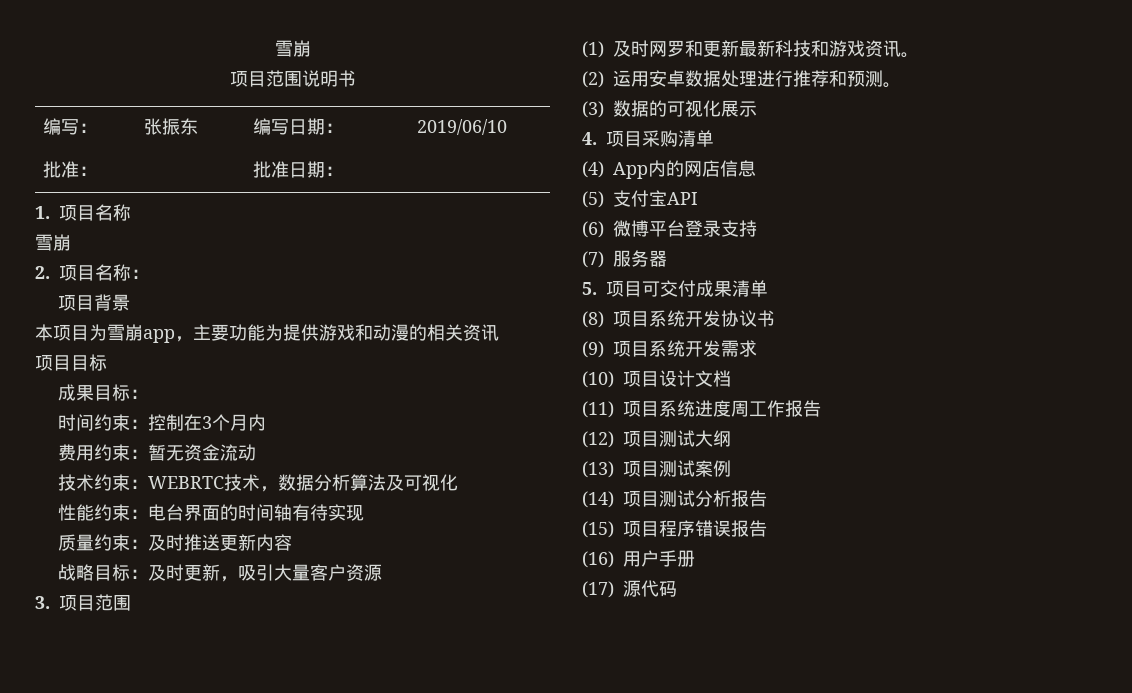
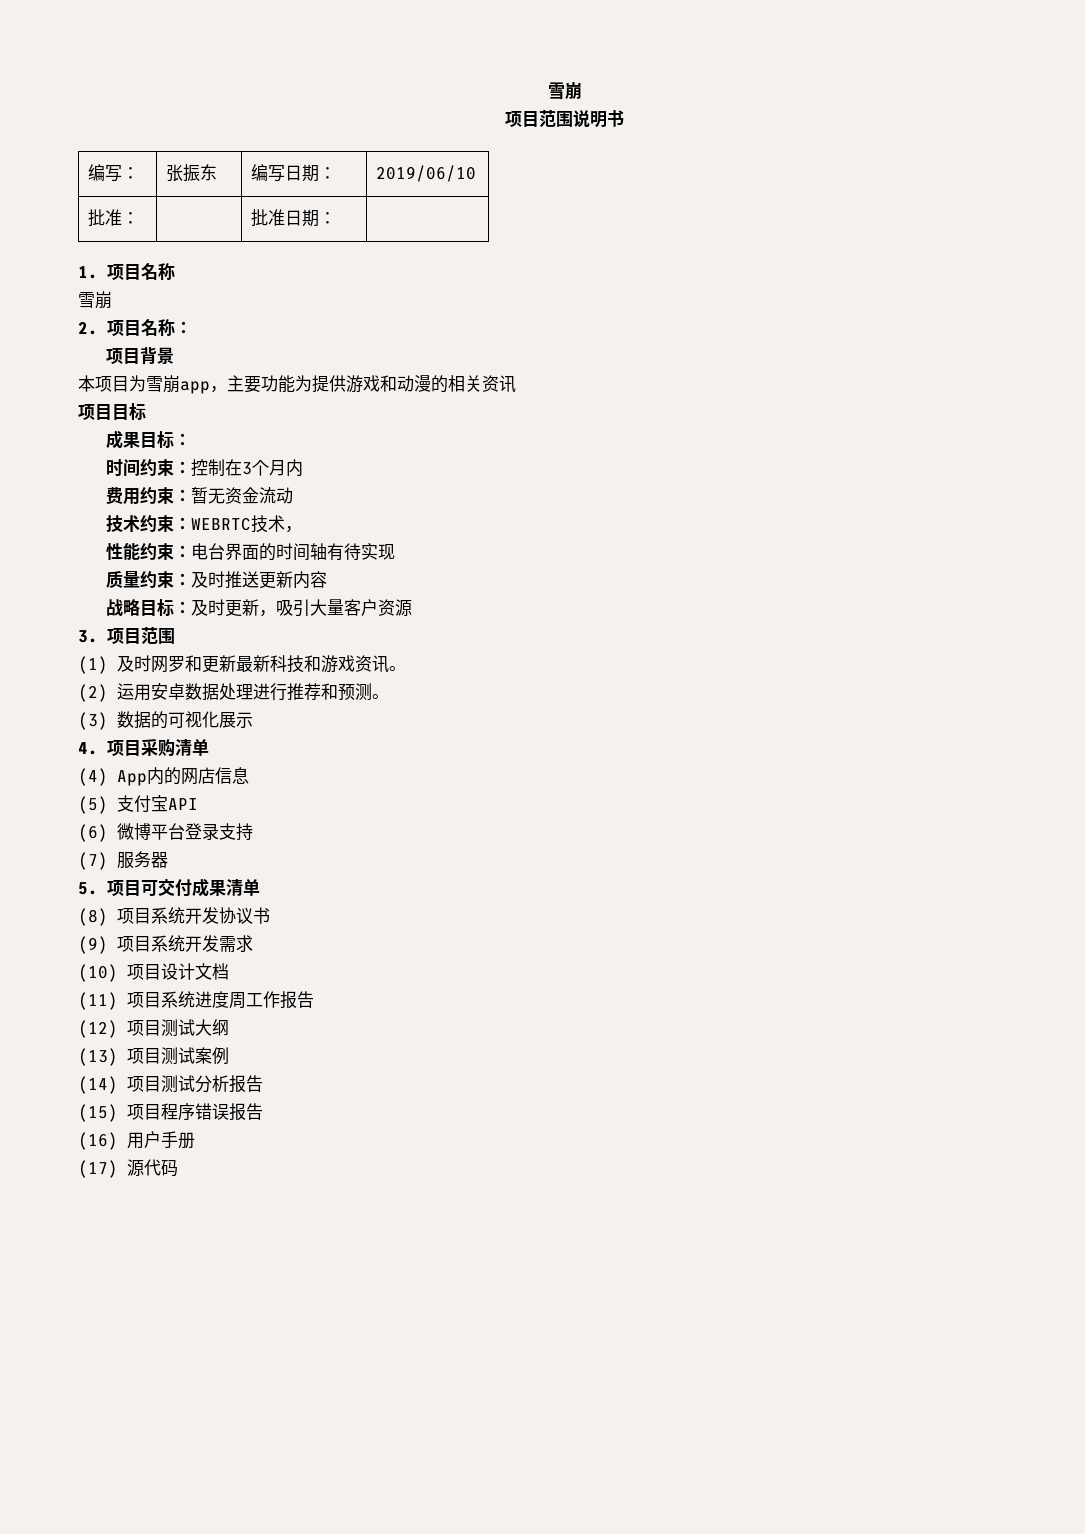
[277,474,458,491] 数据分析算法及可视化 -> (303, 529) none

